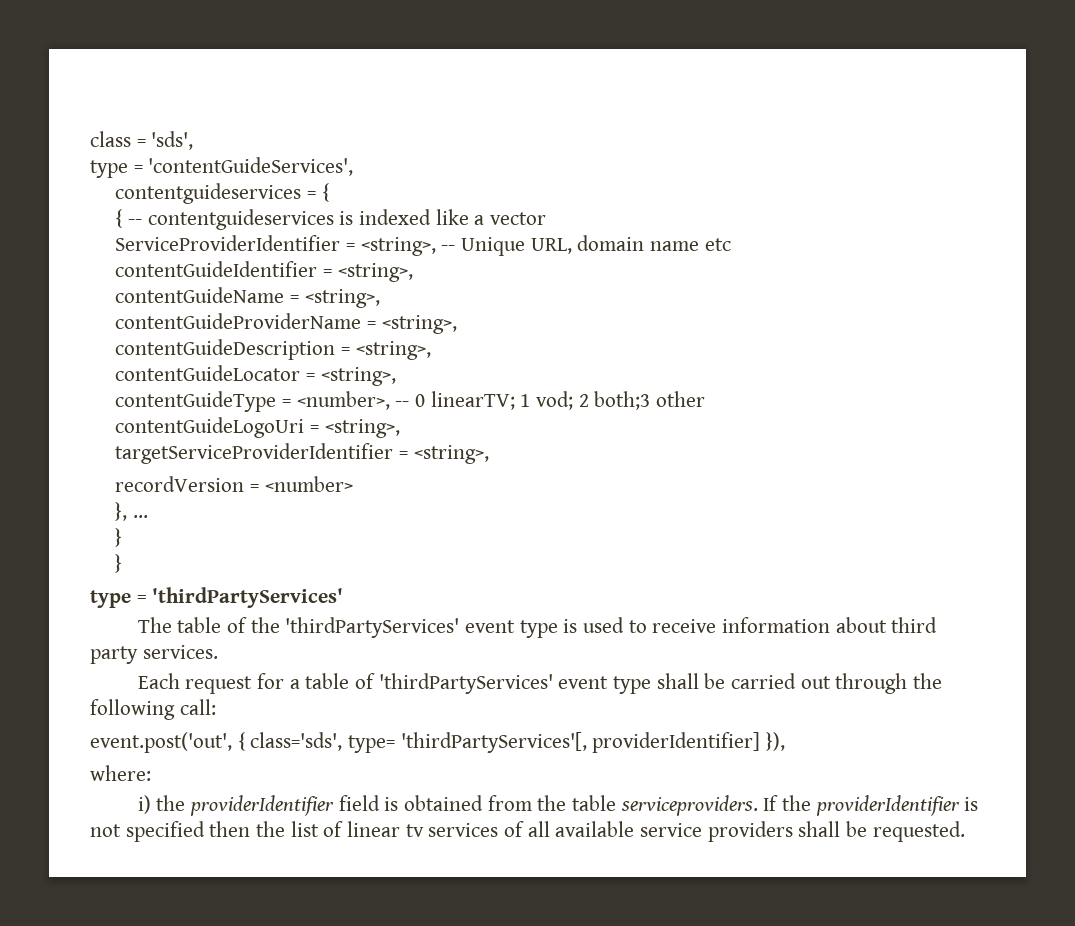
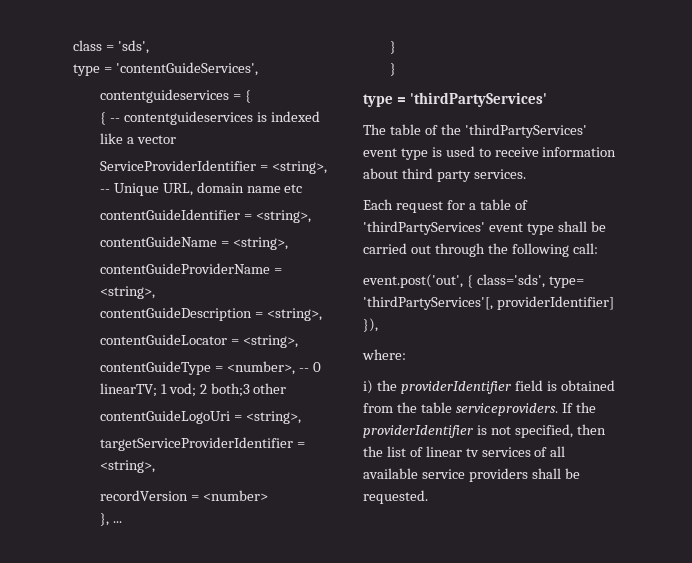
[125,821,205,842] specified -> [514,424,573,438] specified,

